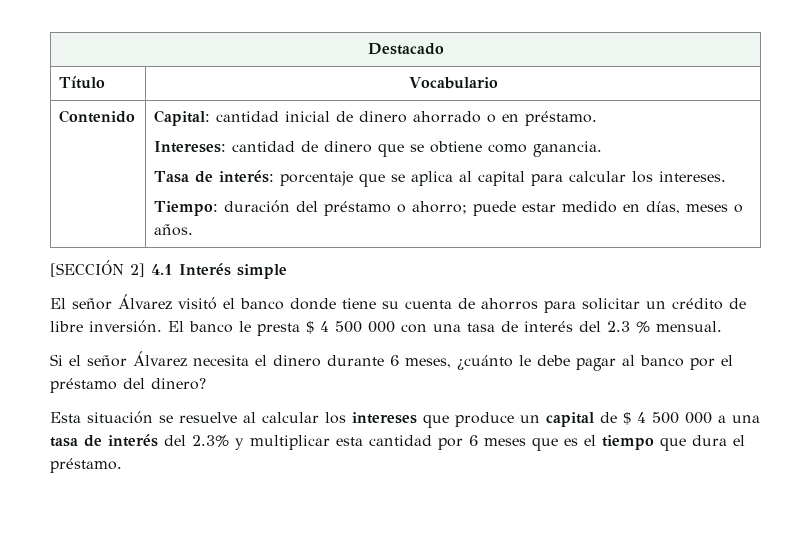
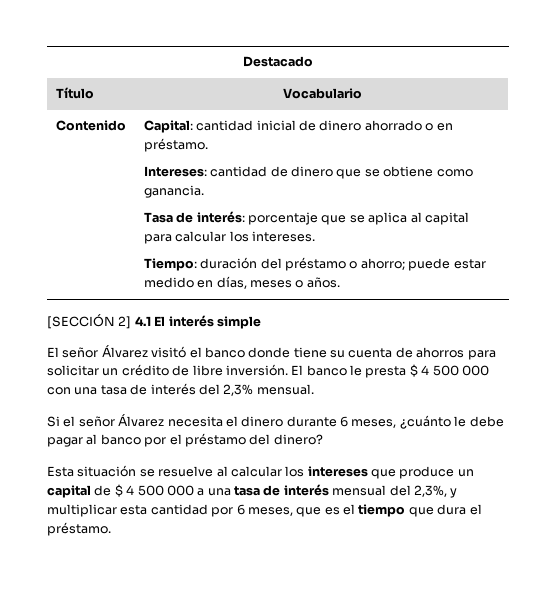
[179,263,231,276] Interés -> [154,315,214,327] El interés
[607,321,650,333] 2.3 % -> [223,384,254,396] 2,3%
[164,435,229,447] del 2.3% -> [332,485,447,497] mensual del 2,3%,
[484,438,526,446] meses -> [247,507,293,516] meses,

